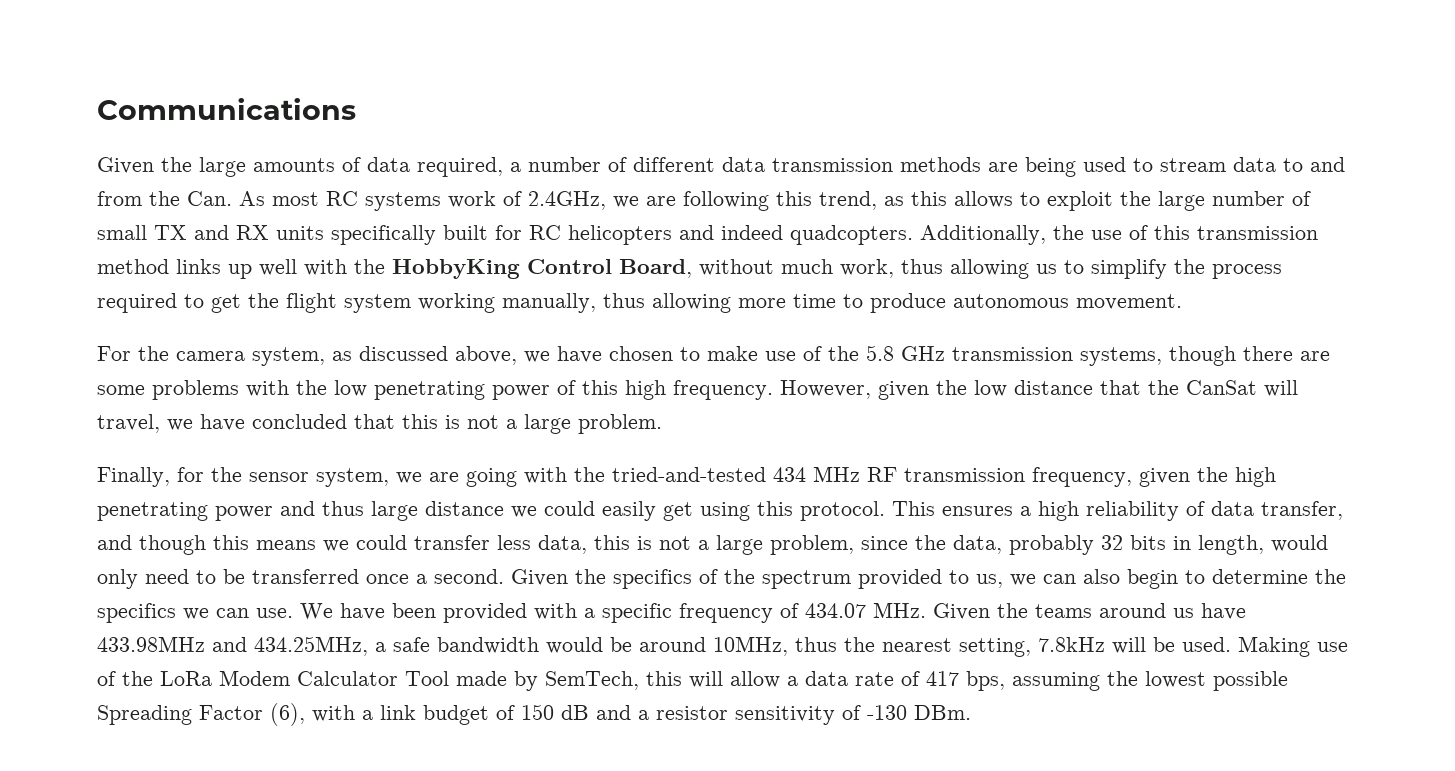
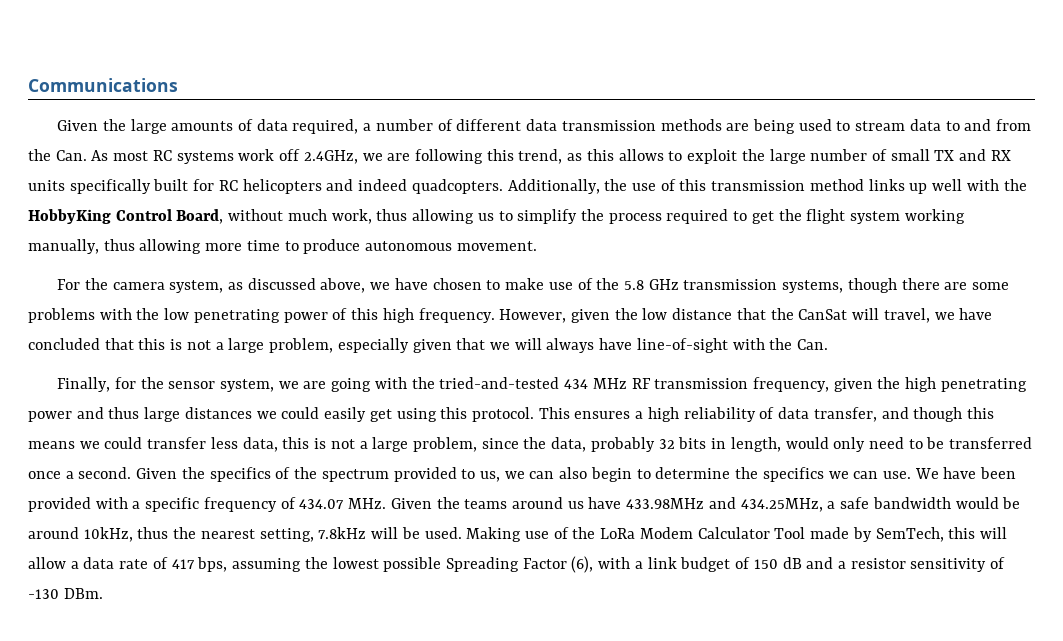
[503,191,522,206] of -> [279,149,301,161] off
[578,414,662,434] problem. -> [269,338,829,353] problem, especially given that we will always have line-of-sight with the Can.
[425,501,504,516] distance -> [184,407,252,419] distances
[713,636,788,656] 10MHz, -> [83,527,133,542] 10kHz,

